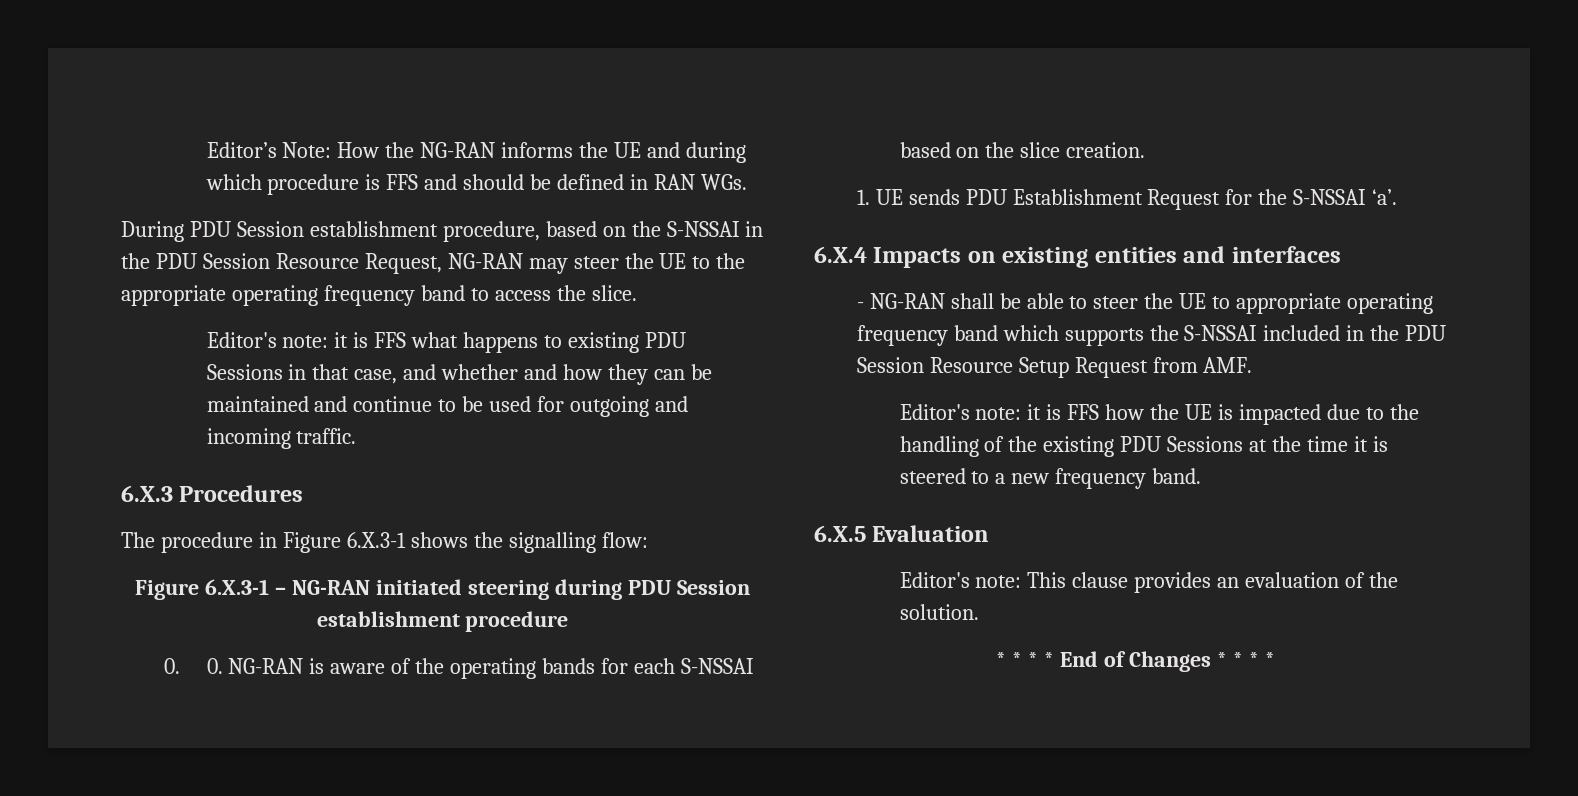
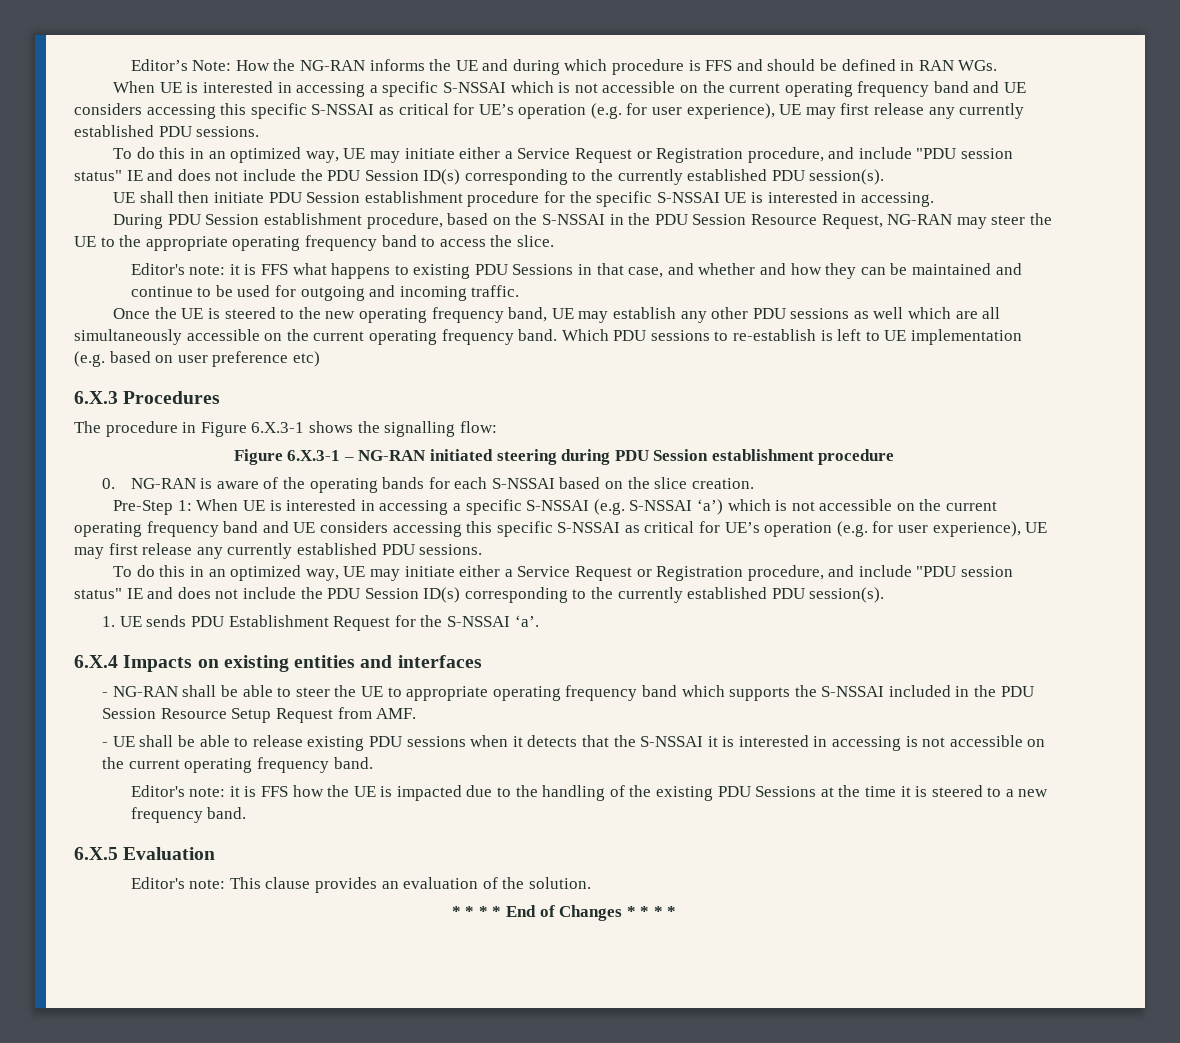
(747, 182) none -> [113,81,1027,97] [74,103,1025,119] [74,125,260,137] [113,147,1014,163] [74,169,885,185] [113,191,934,207] // When UE is interested in accessing a specific S-NSSAI which is not accessible on the current operating frequency band and UE considers accessing this specific S-NSSAI as critical for UE’s operation (e.g. for user experience), UE may first release any currently established PDU sessions. // To do this in an optimized way, UE may initiate either a Service Request or Registration procedure, and include "PDU session status" IE and does not include the PDU Session ID(s) corresponding to the currently established PDU session(s). // UE shall then initiate PDU Session establishment procedure for the specific S-NSSAI UE is interested in accessing.
(357, 436) none -> [113,307,1001,323] [74,329,1023,345] [74,351,320,367] // Once the UE is steered to the new operating frequency band, UE may establish any other PDU sessions as well which are all simultaneously accessible on the current operating frequency band. Which PDU sessions to re-establish is left to UE implementation (e.g. based on user preference etc)
[206,658,223,674] 0. -> (116, 483) none
(1146, 150) none -> [113,499,998,515] [74,521,1048,537] [74,543,483,559] [113,565,1014,581] [74,587,885,603] // Pre-Step 1: When UE is interested in accessing a specific S-NSSAI (e.g. S-NSSAI ‘a’) which is not accessible on the current operating frequency band and UE considers accessing this specific S-NSSAI as critical for UE’s operation (e.g. for user experience), UE may first release any currently established PDU sessions. // To do this in an optimized way, UE may initiate either a Service Request or Registration procedure, and include "PDU session status" IE and does not include the PDU Session ID(s) corresponding to the currently established PDU session(s).
(1253, 365) none -> [102,735,1046,751] [102,757,373,773] // - UE shall be able to release existing PDU sessions when it detects that the S-NSSAI it is interested in accessing is not accessible on the current operating frequency band.

